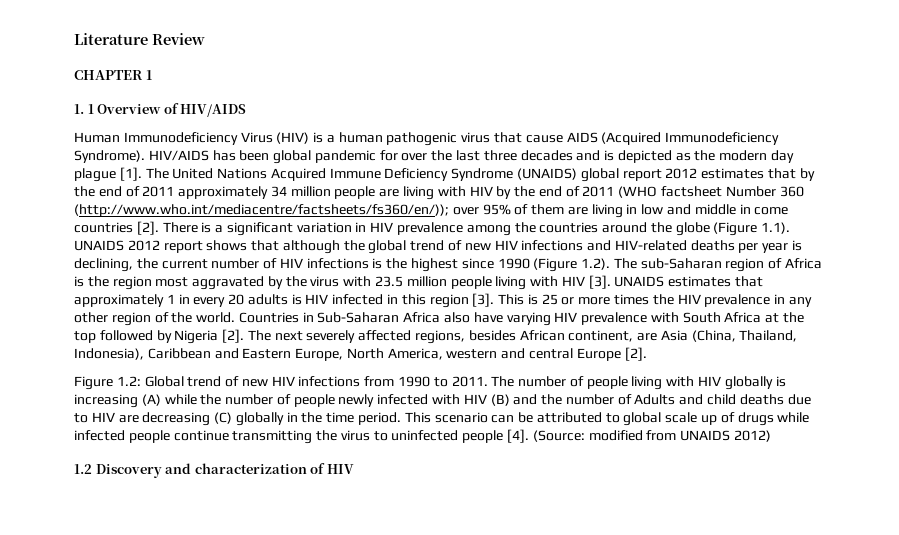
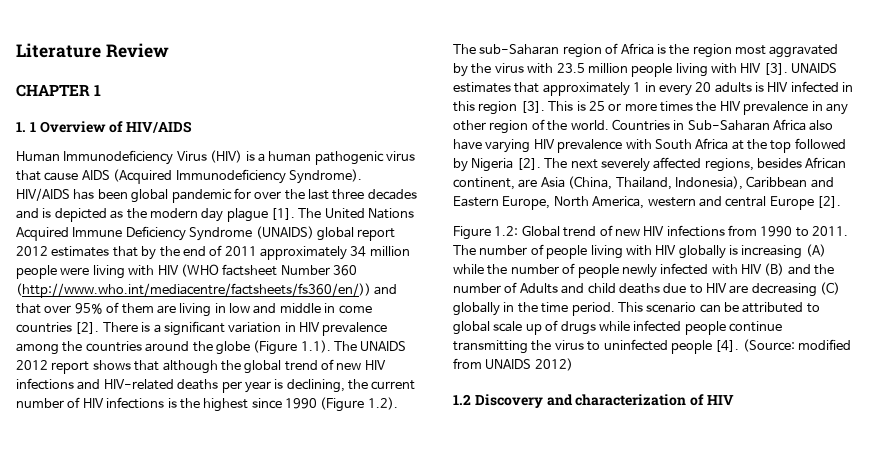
[379,186,615,200] are living with HIV by the end of 2011 -> [60,265,179,279] were living with HIV
[74,204,449,217] (http://www.who.int/mediacentre/factsheets/fs360/en/)); -> [16,283,398,298] [16,303,41,314] (http://www.who.int/mediacentre/factsheets/fs360/en/)) and that
(791, 228) none -> [334,341,357,351] The

